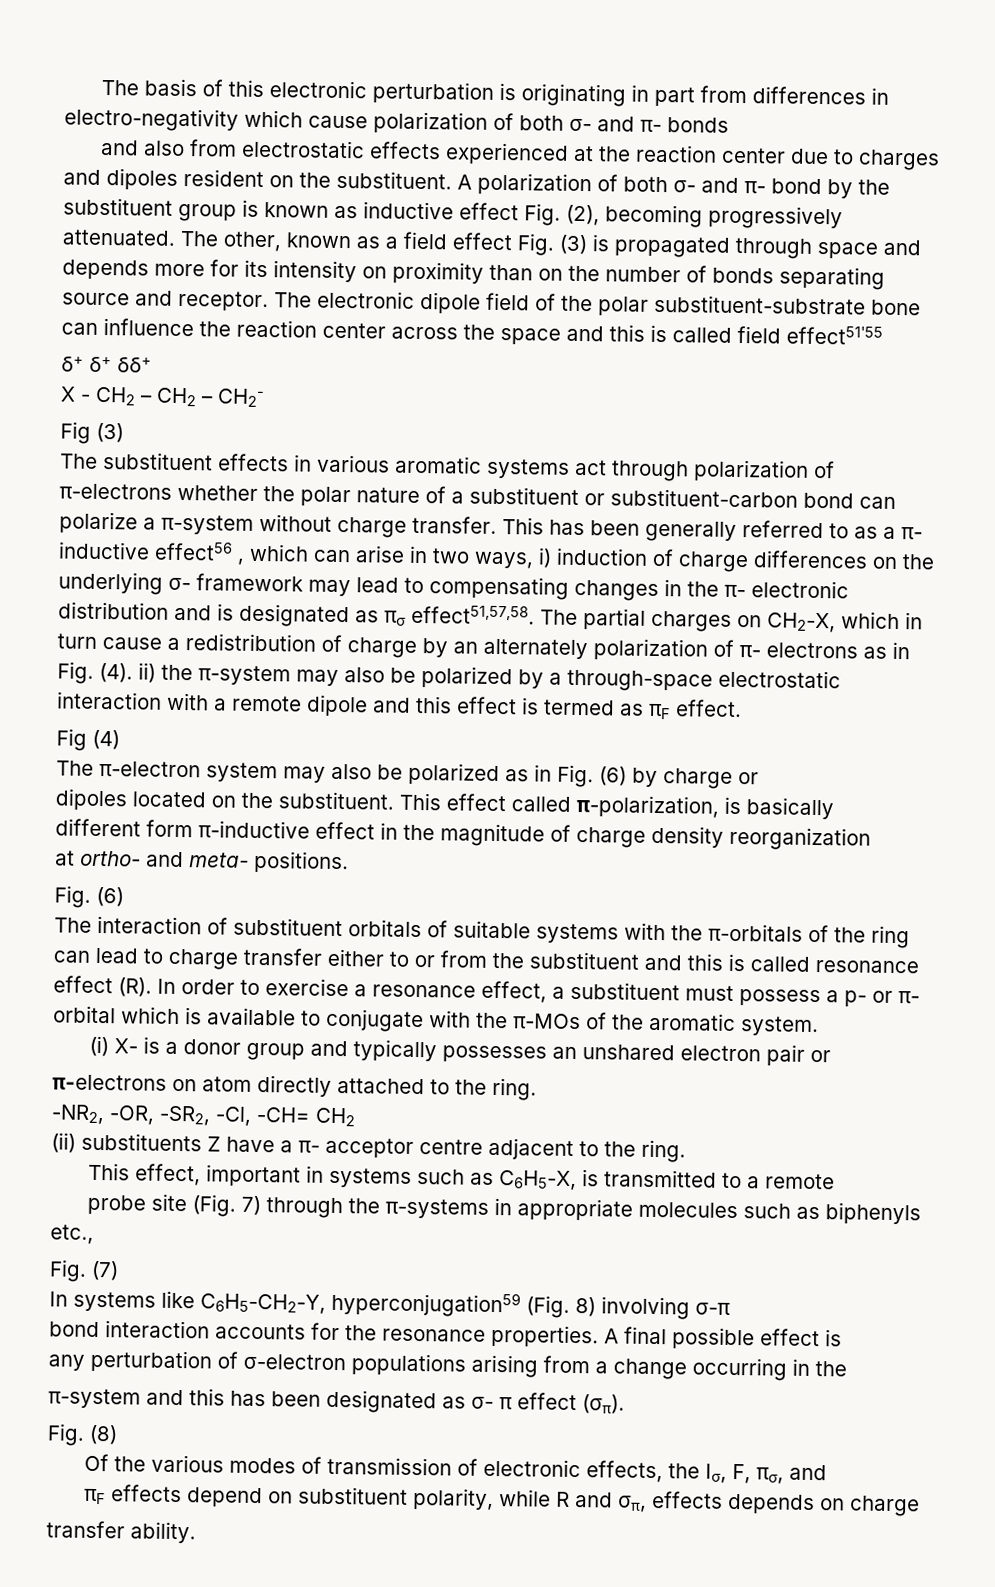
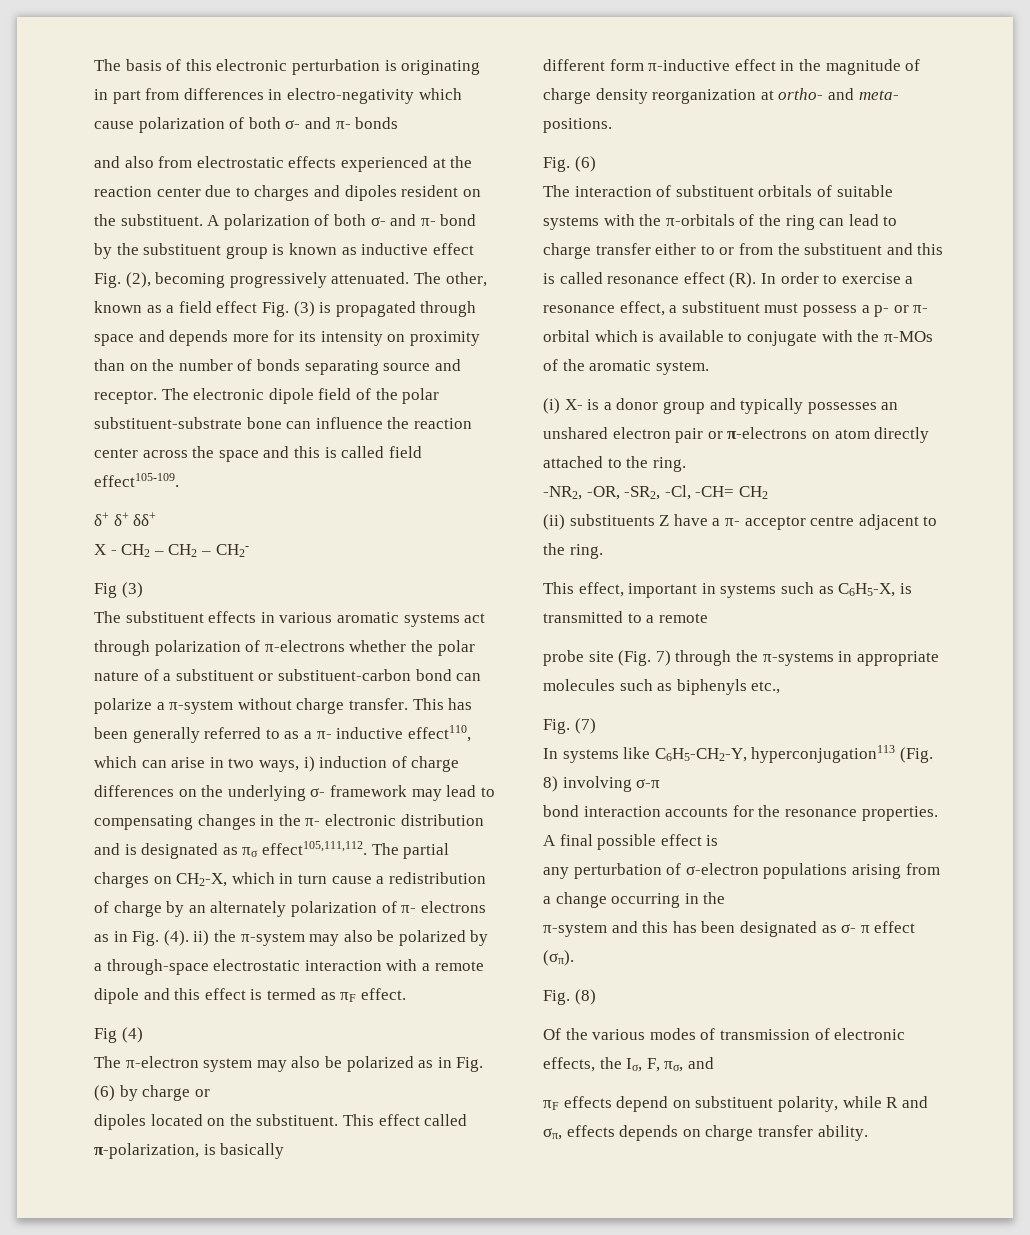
[786,325,883,345] effect51'55 -> [94,473,179,487] effect105-109.
[154,541,244,565] effect56 , -> [407,725,471,742] effect110,
[411,604,535,625] effect51,57,58. -> [261,841,367,855] effect105,111,112.
(871, 838) // -> (757, 96) none
(832, 1056) // -> (723, 435) none
[331,1290,521,1318] hyperconjugation59 -> [751,745,896,763] hyperconjugation113
(921, 1506) // -> (754, 1133) none

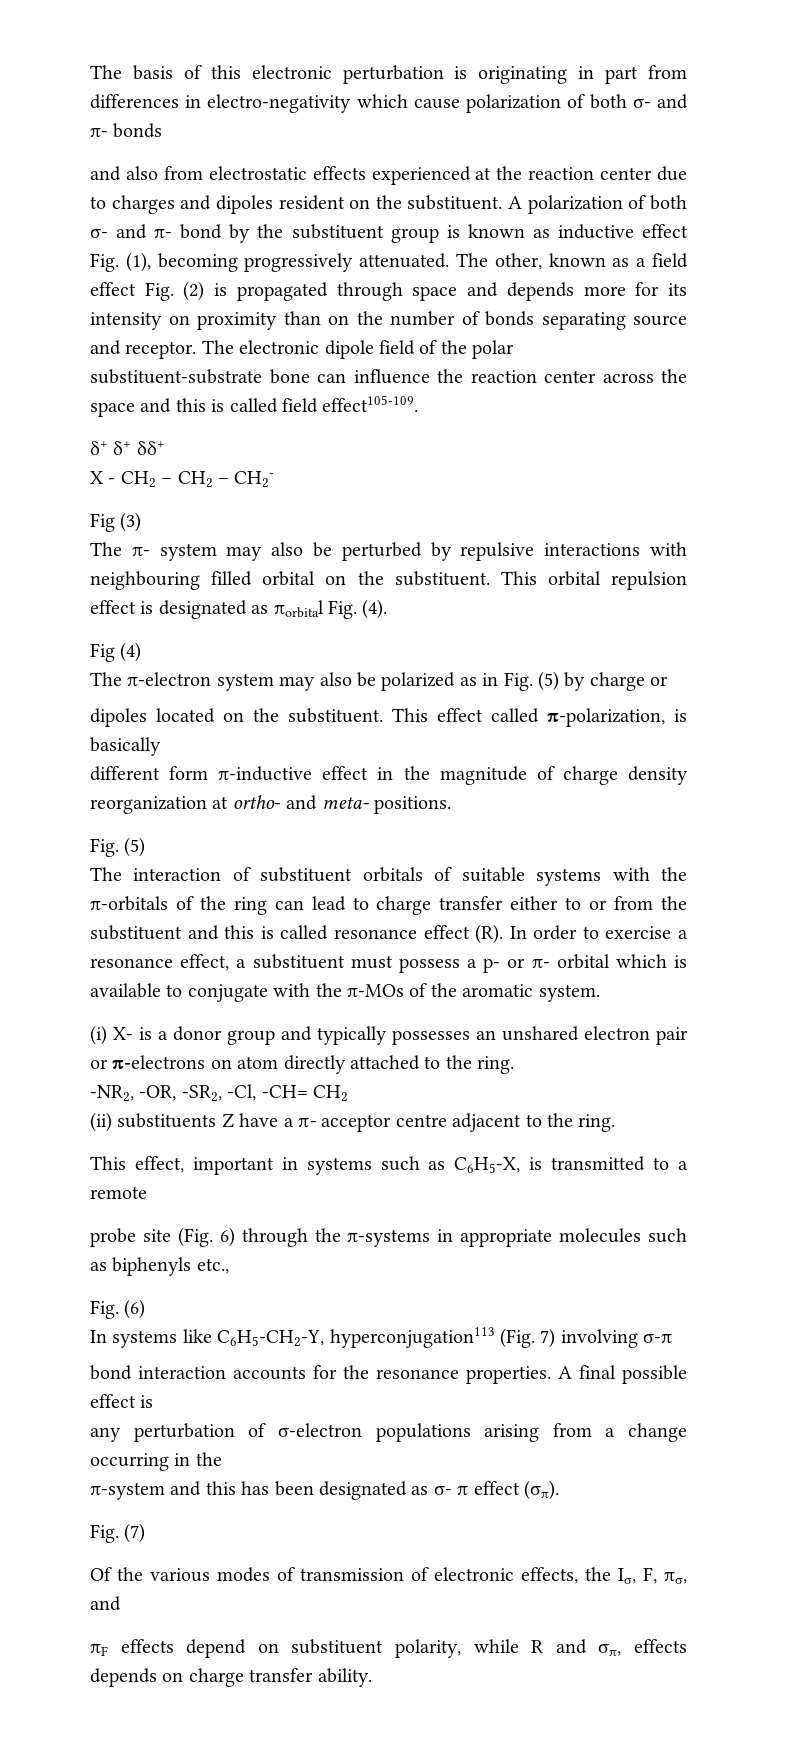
[125,272,151,288] (2), -> [125,252,151,272] (1),
[293,301,315,317] (3) -> [183,281,205,301] (2)
[125,611,486,627] [94,640,475,656] [94,669,482,681] [94,698,473,714] [94,725,471,743] [94,756,460,772] [94,785,495,801] [94,814,484,830] [94,841,450,859] [94,872,486,888] [94,901,486,917] [94,930,489,946] [94,959,484,975] [94,988,406,1004] substituent effects in various aromatic systems act through polarization of π-electrons whether the polar nature of a substituent or substituent-carbon bond can polarize a π-system without charge transfer. This has been generally referred to as a π- inductive effect110, which can arise in two ways, i) induction of charge differences on the underlying σ- framework may lead to compensating changes in the π- electronic distribution and is designated as πσ effect105,111,112. The partial charges on CH2-X, which in turn cause a redistribution of charge by an alternately polarization of π- electrons as in Fig. (4). ii) the π-system may also be polarized by a through-space electrostatic interaction with a remote dipole and this effect is termed as πF effect. -> [131,542,687,561] [90,571,687,590] [90,599,388,619] π- system may also be perturbed by repulsive interactions with neighbouring filled orbital on the substituent. This orbital repulsion effect is designated as πorbital Fig. (4).
[94,1085,115,1101] (6) -> [537,671,559,691] (5)
[574,156,596,172] (6) -> [124,837,146,857] (5)
[655,650,671,666] 7) -> [219,1227,235,1247] 6)
[574,718,596,734] (7) -> [124,1299,146,1319] (6)
[543,776,558,792] 8) -> [540,1328,556,1348] 7)
[574,989,596,1005] (8) -> [124,1523,146,1543] (7)

